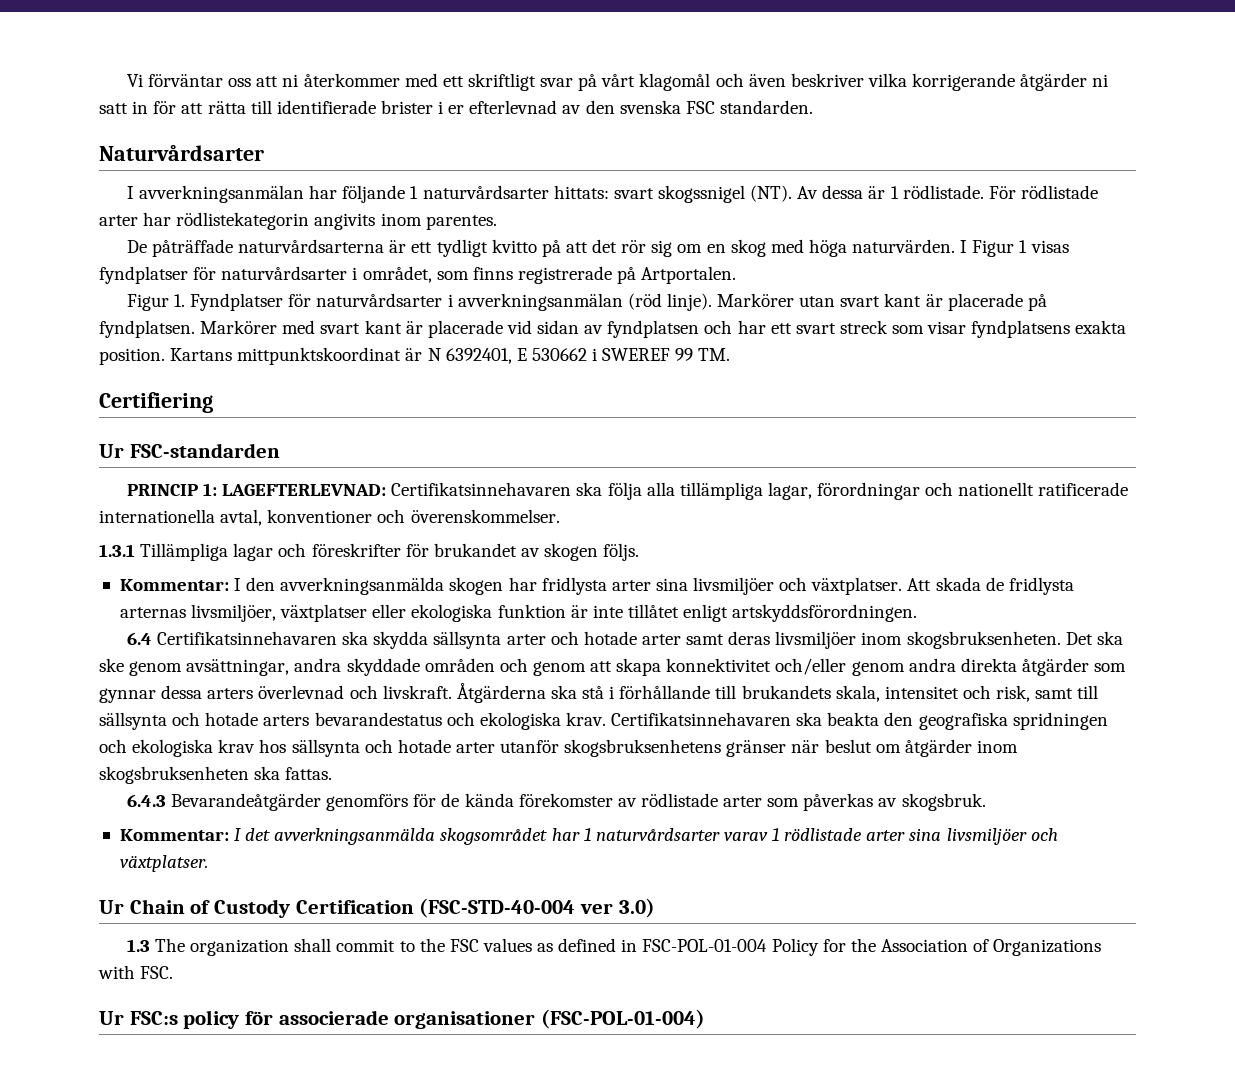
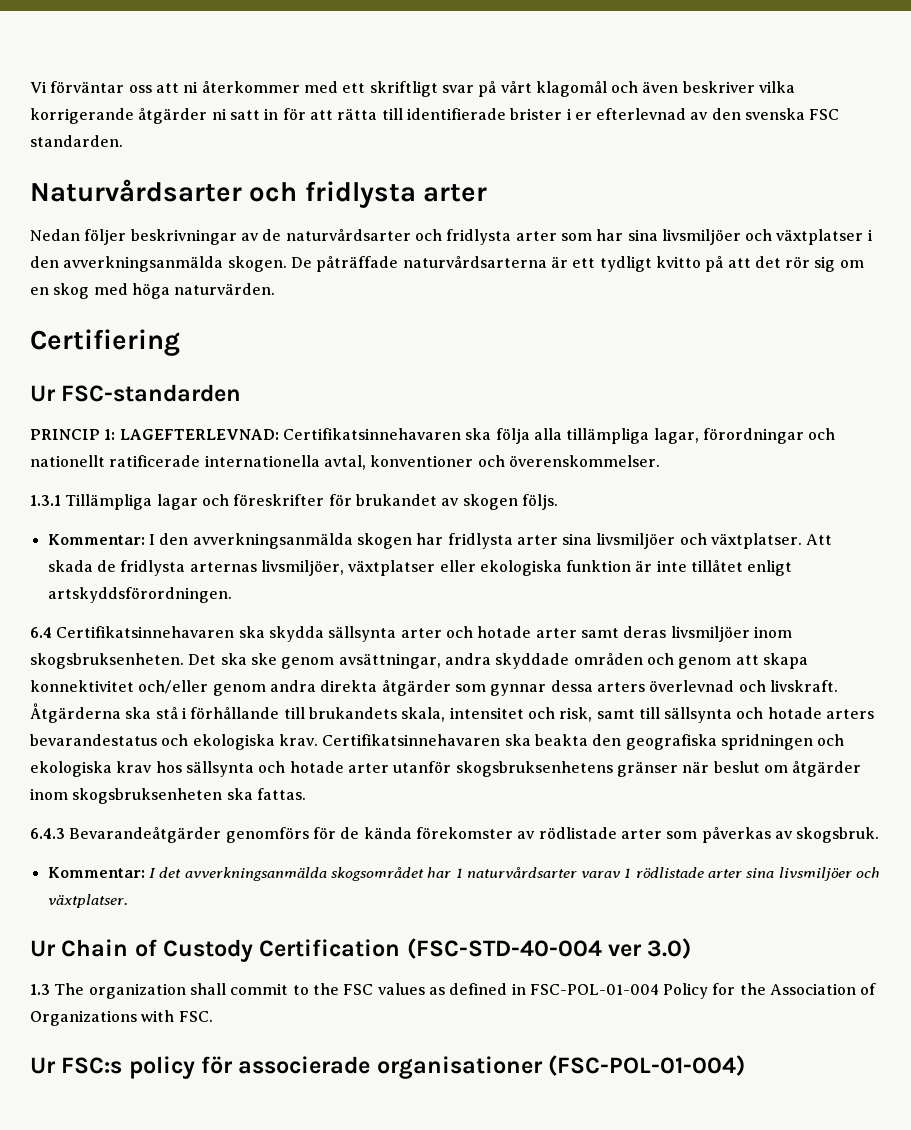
[126,185,1098,203] [99,212,497,230] // I avverkningsanmälan har följande 1 naturvårdsarter hittats: svart skogssnigel (NT). Av dessa är 1 rödlistade. För rödlistade arter har rödlistekategorin angivits inom parentes. // -> [249,181,488,208] [30,229,873,245] [30,256,287,272] och fridlysta arter // Nedan följer beskrivningar av de naturvårdsarter och fridlysta arter som har sina livsmiljöer och växtplatser i den avverkningsanmälda skogen.
[960,240,1069,257] [99,266,737,284] [126,293,1047,311] [99,320,1127,338] [99,347,731,365] I Figur 1 visas fyndplatser för naturvårdsarter i området, som finns registrerade på Artportalen. // Figur 1. Fyndplatser för naturvårdsarter i avverkningsanmälan (röd linje). Markörer utan svart kant är placerade på fyndplatsen. Markörer med svart kant är placerade vid sidan av fyndplatsen och har ett svart streck som visar fyndplatsens exakta position. Kartans mittpunktskoordinat är N 6392401, E 530662 i SWEREF 99 TM. -> (276, 289) none

